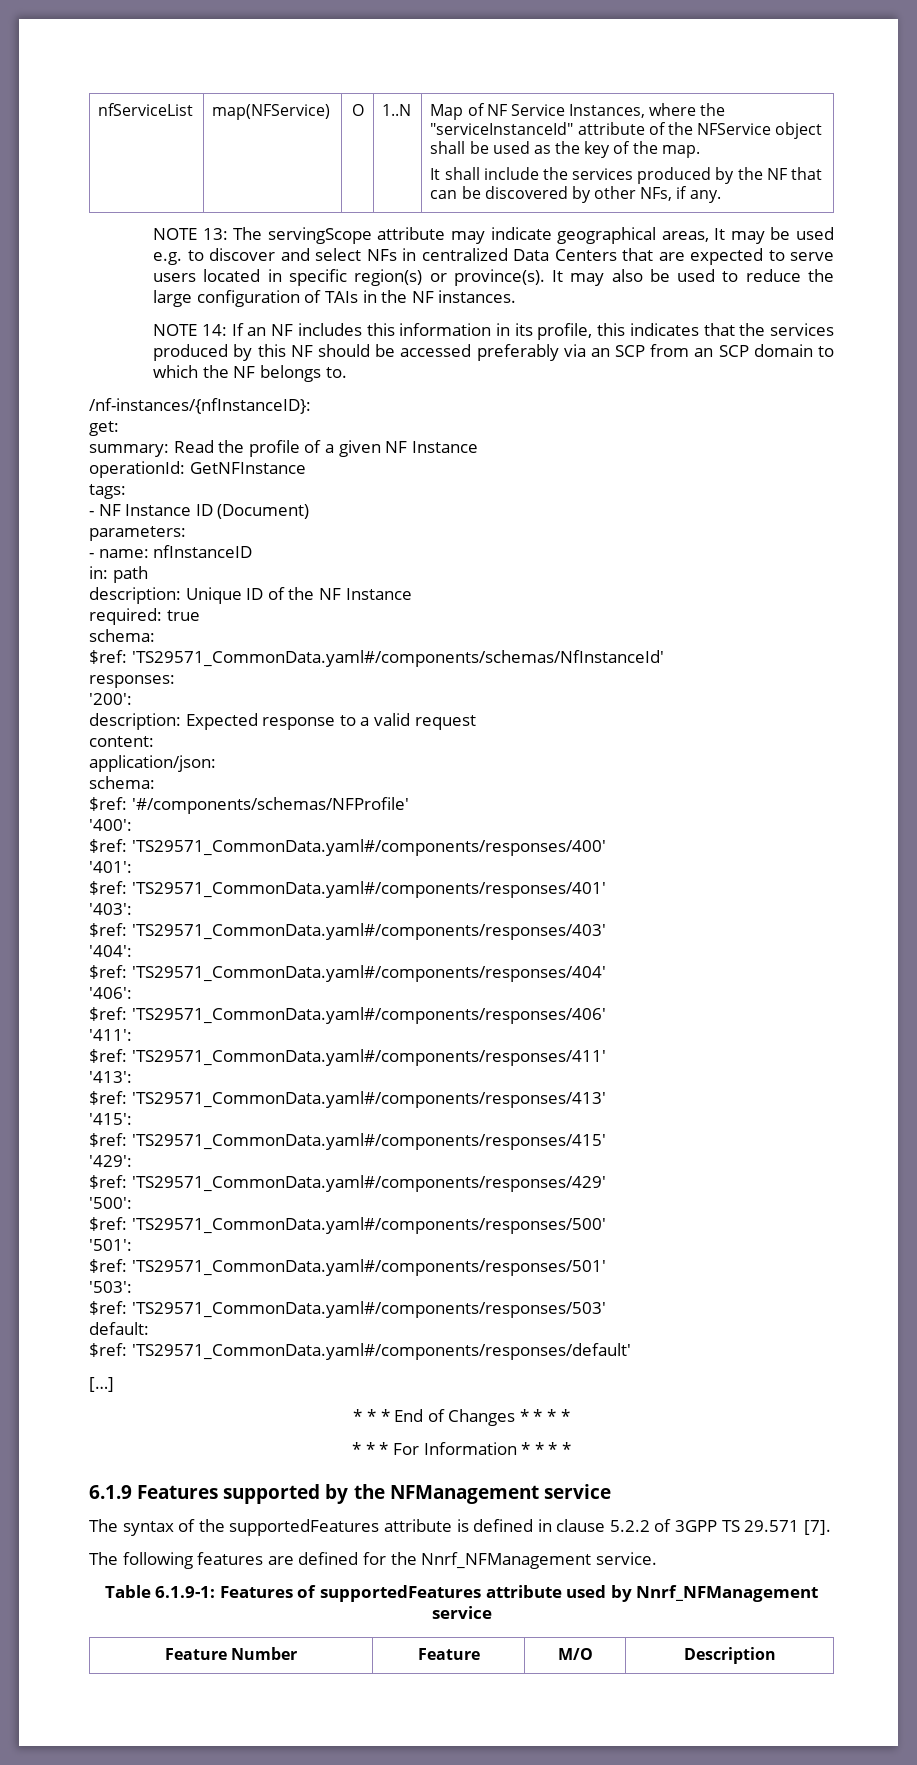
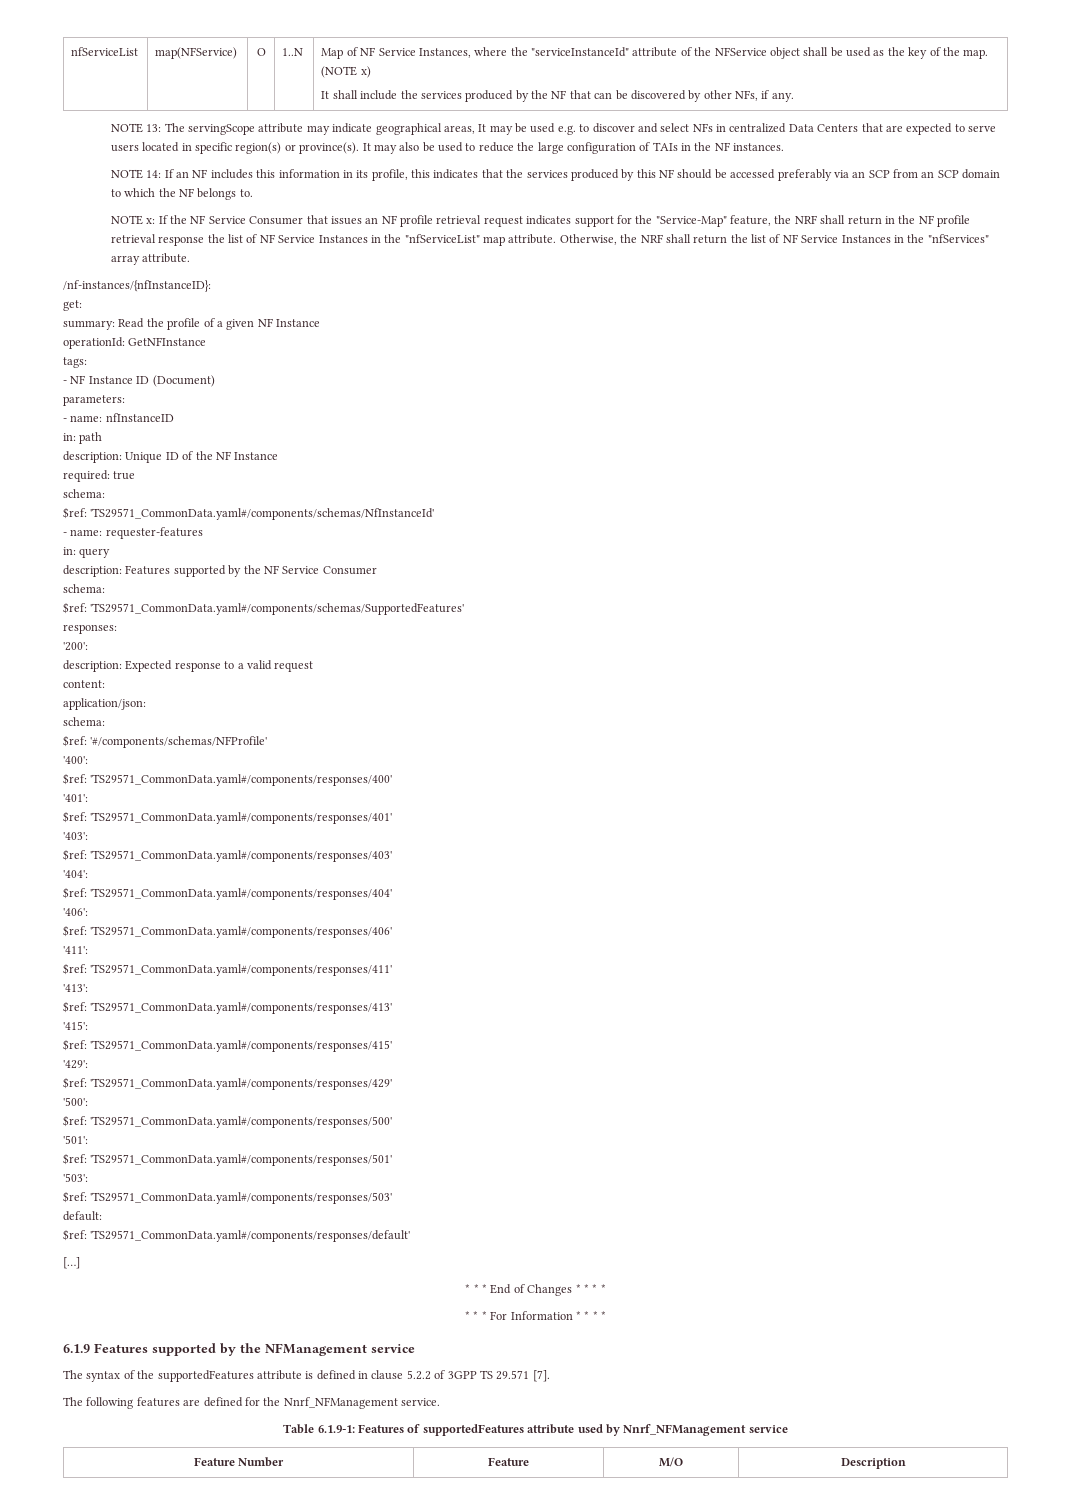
(700, 151) none -> [321,66,371,78] (NOTE x)
(347, 372) none -> [110,215,971,227] [110,234,989,246] [110,253,191,265] // NOTE x: If the NF Service Consumer that issues an NF profile retrieval request indicates support for the "Service-Map" feature, the NRF shall return in the NF profile retrieval response the list of NF Service Instances in the "nfServiceList" map attribute. Otherwise, the NRF shall return the list of NF Service Instances in the "nfServices" array attribute.
(664, 658) none -> [63,527,203,539] [63,547,111,558] [63,565,377,577] [63,584,105,593] [63,602,465,615] // - name: requester-features // in: query // description: Features supported by the NF Service Consumer // schema: // $ref: 'TS29571_CommonData.yaml#/components/schemas/SupportedFeatures'

